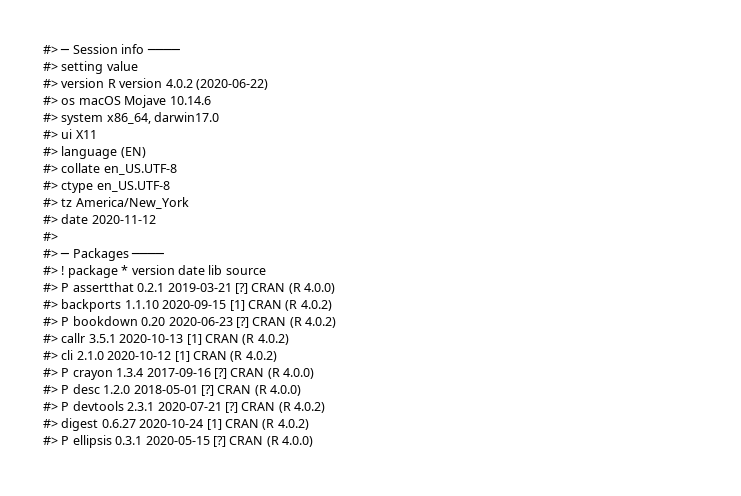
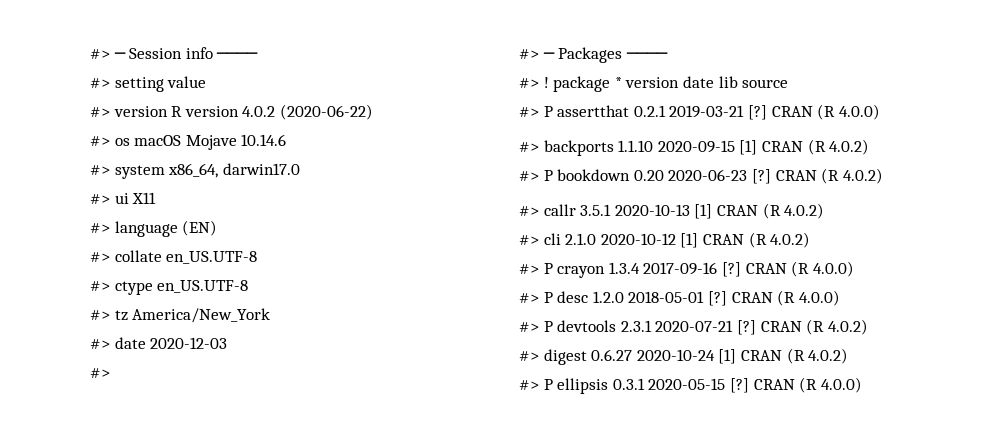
[91,215,156,224] 2020-11-12 -> [150,337,228,349] 2020-12-03

